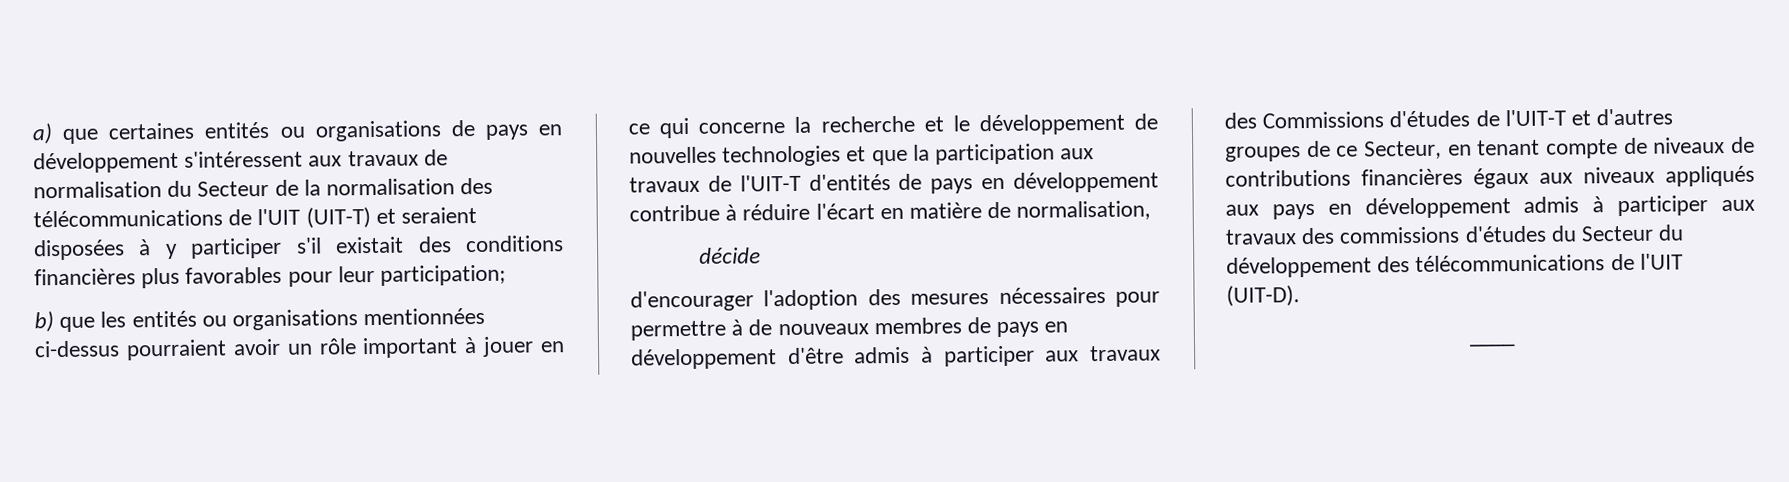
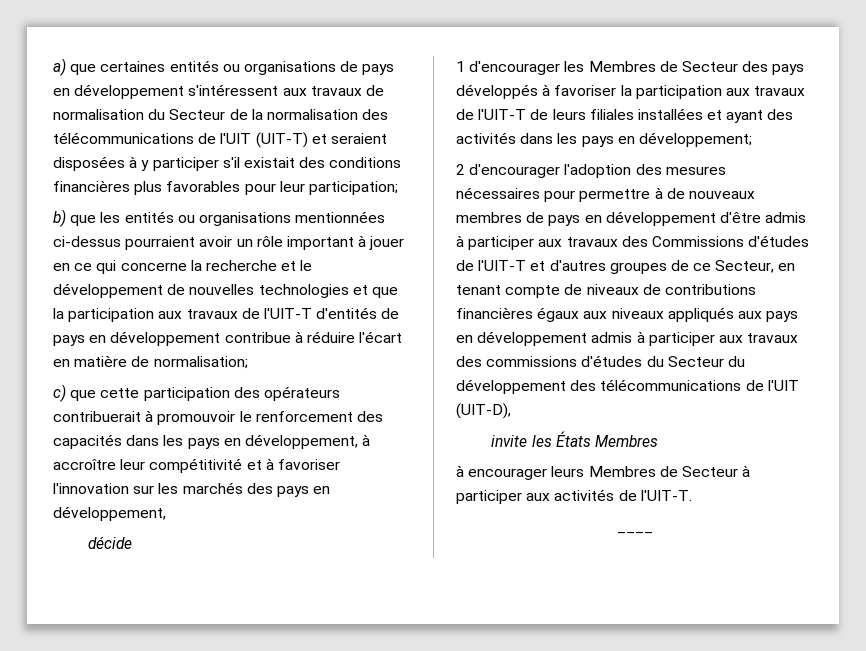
[1016,200,1152,221] [698,247,761,264] normalisation, // décide // -> [153,356,248,369] [53,384,340,402] [53,410,383,425] [53,434,371,449] [53,458,340,473] [53,482,331,497] [53,506,166,521] [88,536,133,549] [456,61,805,75] [456,84,806,99] [456,108,794,123] [456,132,752,147] [456,164,465,175] normalisation; // c) que cette participation des opérateurs contribuerait à promouvoir le renforcement des capacités dans les pays en développement, à accroître leur compétitivité et à favoriser l'innovation sur les marchés des pays en développement, // décide // 1 d'encourager les Membres de Secteur des pays développés à favoriser la participation aux travaux de l'UIT-T de leurs filiales installées et ayant des activités dans les pays en développement; // 2
[1226,285,1300,307] (UIT-D). -> [456,403,511,419] [491,431,658,447] [456,465,751,480] [456,489,692,504] (UIT-D), // invite les États Membres // à encourager leurs Membres de Secteur à participer aux activités de l'UIT-T.

